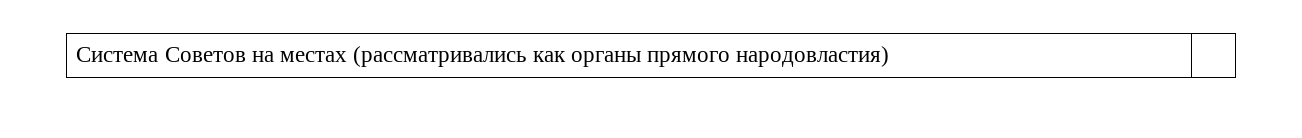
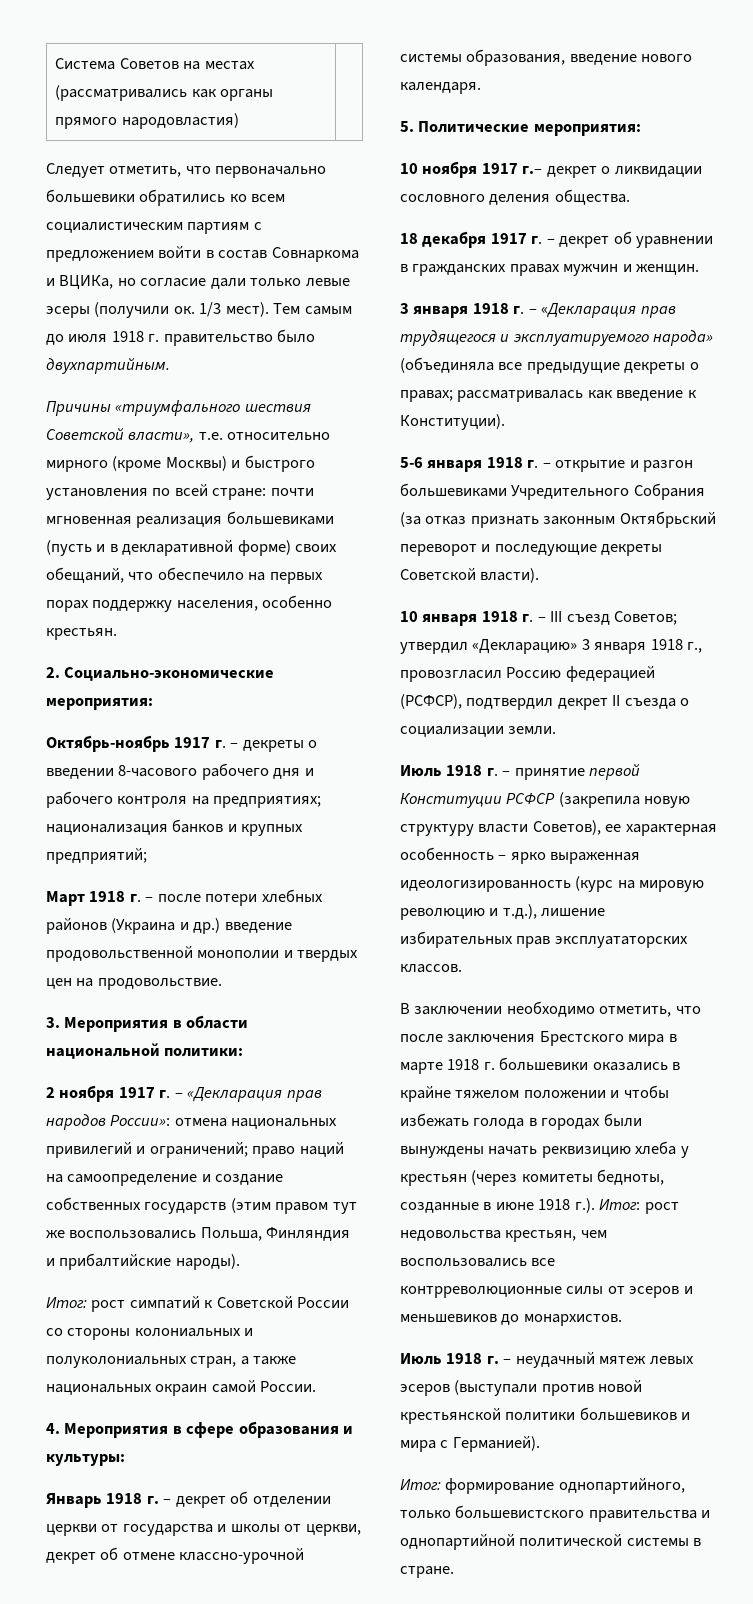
(890, 56) none -> [46,163,327,178] [46,189,286,206] [46,222,262,234] [46,246,359,262] [46,275,350,290] [46,302,352,318] [46,329,316,346] [46,358,170,374] [46,400,311,416] [46,428,331,443] [46,455,315,472] [46,484,314,500] [46,511,334,528] [46,540,338,556] [46,567,323,584] [46,595,333,612] [46,628,117,640] [46,667,275,681] [46,698,153,710] [46,735,318,752] [46,763,314,780] [46,791,322,808] [46,819,304,836] [46,848,147,864] [46,889,323,906] [46,918,292,934] [46,946,359,962] [46,978,222,990] [46,1015,249,1032] [46,1043,244,1059] [46,1085,322,1102] [46,1114,338,1130] [46,1142,344,1158] [46,1174,284,1186] [46,1197,357,1214] [46,1227,351,1241] [46,1253,240,1270] [46,1296,350,1312] [46,1328,254,1340] [46,1356,297,1368] [46,1380,317,1396] [46,1421,354,1438] [46,1454,125,1466] [46,1491,331,1508] [46,1524,361,1536] [46,1547,305,1564] [400,49,693,66] [400,82,481,94] [400,121,641,136] [400,161,702,178] [400,189,630,205] [400,231,714,248] [400,264,700,276] [400,303,676,318] [400,330,714,346] [400,357,699,374] [400,390,697,402] [400,414,505,430] [400,457,694,472] [400,483,705,500] [400,511,716,528] [400,544,663,556] [400,568,540,583] [400,611,678,626] [400,639,703,654] [400,666,655,682] [400,694,690,710] [400,726,557,737] [400,764,641,780] [400,792,691,808] [400,820,717,836] [400,847,641,864] [400,876,705,892] [400,904,606,920] [400,931,688,948] [400,964,462,973] [400,1001,701,1017] [400,1031,677,1046] [400,1057,681,1074] [400,1085,669,1102] [400,1113,642,1130] [400,1141,689,1158] [400,1169,665,1186] [400,1198,679,1214] [400,1230,607,1242] [400,1258,556,1267] [400,1286,693,1298] [400,1314,622,1326] [400,1352,694,1368] [400,1380,643,1396] [400,1407,691,1424] [400,1436,540,1452] [400,1478,685,1494] [400,1505,711,1522] [400,1534,702,1550] [400,1566,454,1578] // Следует отметить, что первоначально большевики обратились ко всем социалистическим партиям с предложением войти в состав Совнаркома и ВЦИКа, но согласие дали только левые эсеры (получили ок. 1/3 мест). Тем самым до июля 1918 г. правительство было двухпартийным. // Причины «триумфального шествия Советской власти», т.е. относительно мирного (кроме Москвы) и быстрого установления по всей стране: почти мгновенная реализация большевиками (пусть и в декларативной форме) своих обещаний, что обеспечило на первых порах поддержку населения, особенно крестьян. // 2. Социально-экономические мероприятия: // Октябрь-ноябрь 1917 г. – декреты о введении 8-часового рабочего дня и рабочего контроля на предприятиях; национализация банков и крупных предприятий; // Март 1918 г. – после потери хлебных районов (Украина и др.) введение продовольственной монополии и твердых цен на продовольствие. // 3. Мероприятия в области национальной политики: // 2 ноября 1917 г. – «Декларация прав народов России»: отмена национальных привилегий и ограничений; право наций на самоопределение и создание собственных государств (этим правом тут же воспользовались Польша, Финляндия и прибалтийские народы). // Итог: рост симпатий к Советской России со стороны колониальных и полуколониальных стран, а также национальных окраин самой России. // 4. Мероприятия в сфере образования и культуры: // Январь 1918 г. – декрет об отделении церкви от государства и школы от церкви, декрет об отмене классно-урочной системы образования, введение нового календаря. // 5. Политические мероприятия: // 10 ноября 1917 г.– декрет о ликвидации сословного деления общества. // 18 декабря 1917 г. – декрет об уравнении в гражданских правах мужчин и женщин. // 3 января 1918 г. – «Декларация прав трудящегося и эксплуатируемого народа» (объединяла все предыдущие декреты о правах; рассматривалась как введение к Конституции). // 5-6 января 1918 г. – открытие и разгон большевиками Учредительного Собрания (за отказ признать законным Октябрьский переворот и последующие декреты Советской власти). // 10 января 1918 г. – III съезд Советов; утвердил «Декларацию» 3 января 1918 г., провозгласил Россию федерацией (РСФСР), подтвердил декрет II съезда о социализации земли. // Июль 1918 г. – принятие первой Конституции РСФСР (закрепила новую структуру власти Советов), ее характерная особенность – ярко выраженная идеологизированность (курс на мировую революцию и т.д.), лишение избирательных прав эксплуататорских классов. // В заключении необходимо отметить, что после заключения Брестского мира в марте 1918 г. большевики оказались в крайне тяжелом положении и чтобы избежать голода в городах были вынуждены начать реквизицию хлеба у крестьян (через комитеты бедноты, созданные в июне 1918 г.). Итог: рост недовольства крестьян, чем воспользовались все контрреволюционные силы от эсеров и меньшевиков до монархистов. // Июль 1918 г. – неудачный мятеж левых эсеров (выступали против новой крестьянской политики большевиков и мира с Германией). // Итог: формирование однопартийного, только большевистского правительства и однопартийной политической системы в стране.

